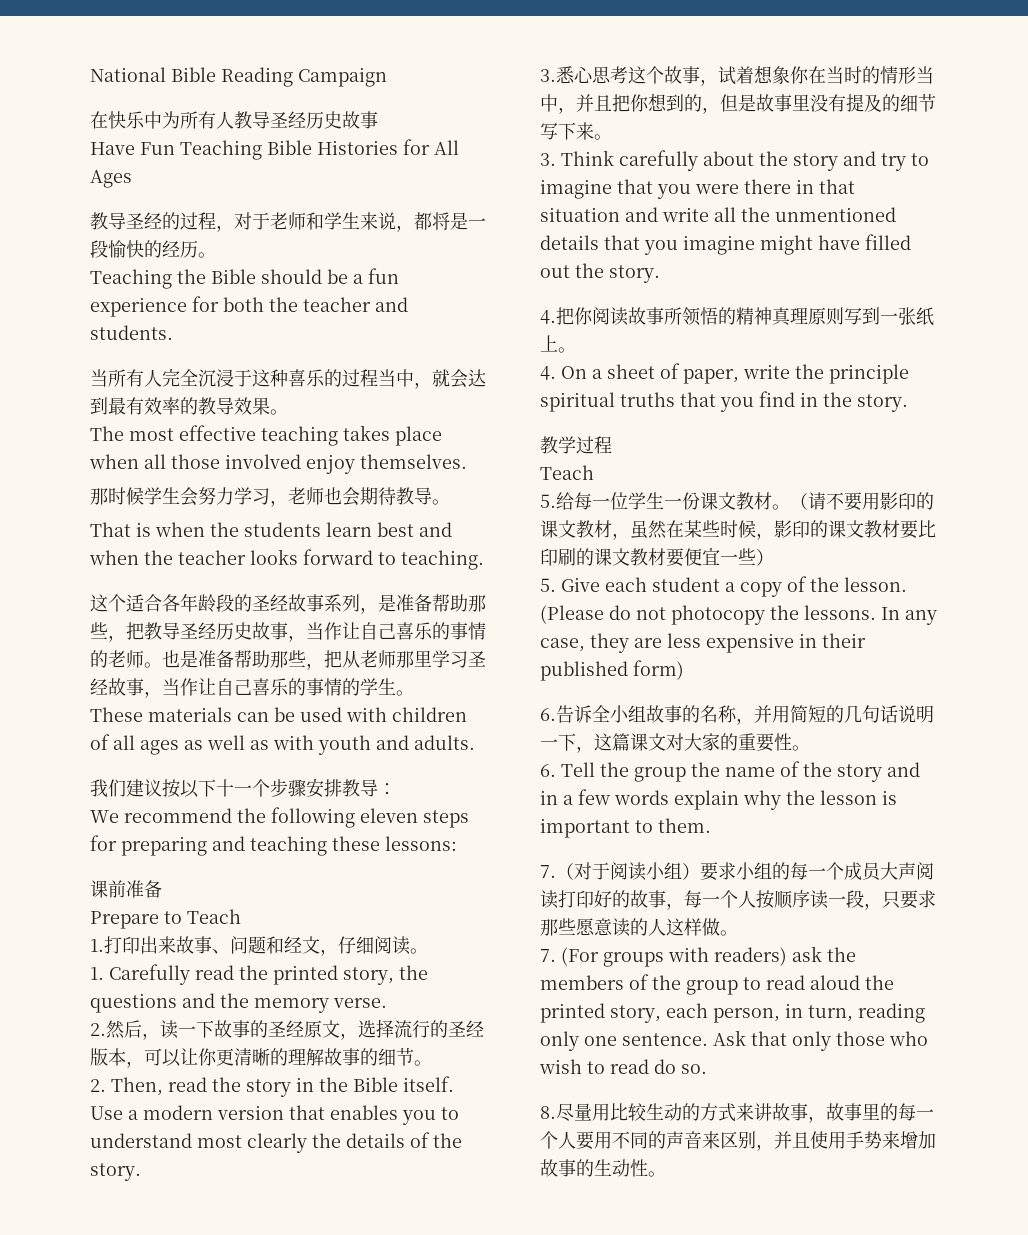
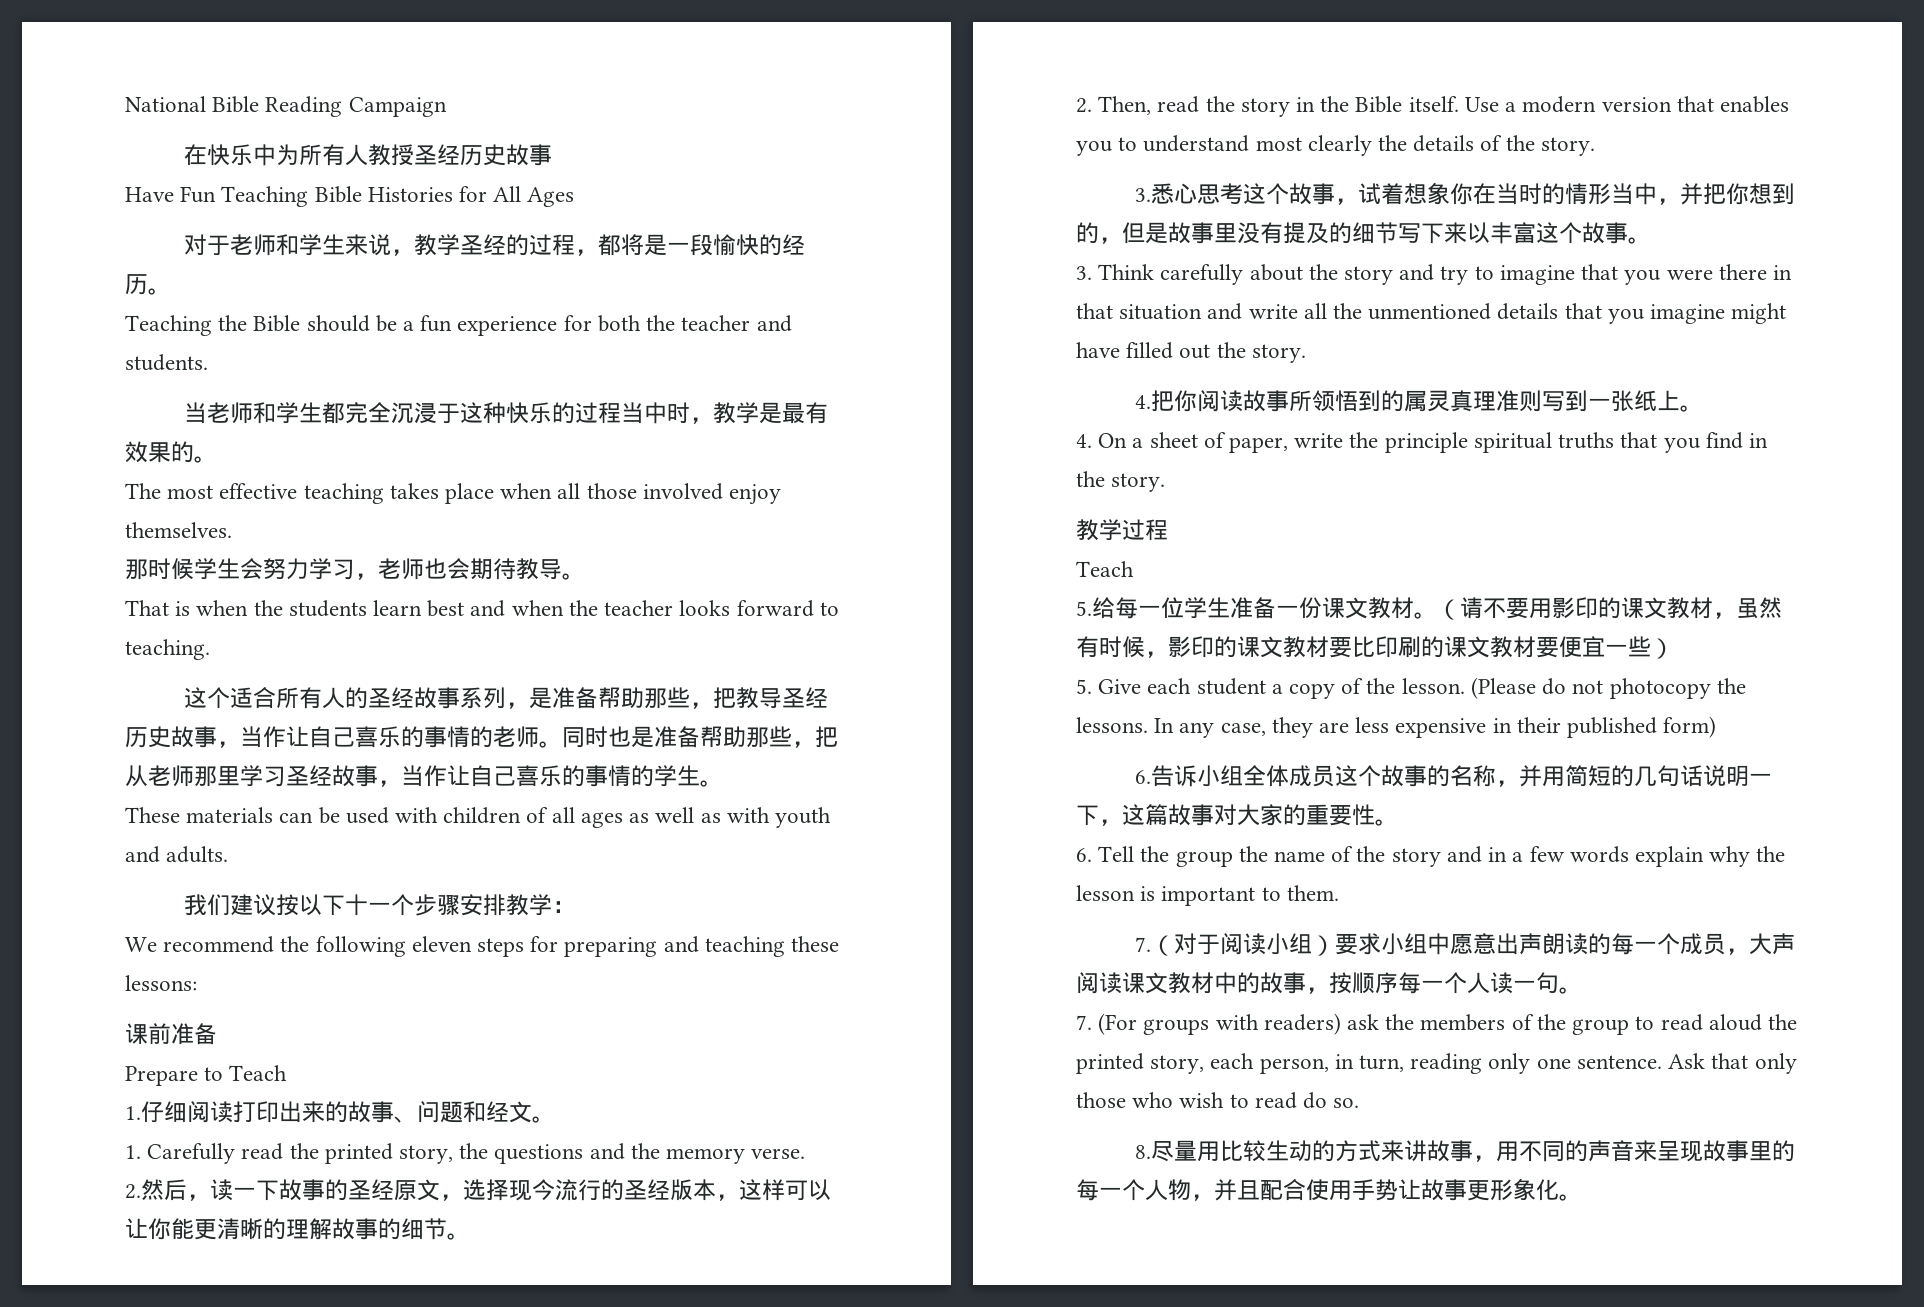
[252,111,270,129] 导 -> [391,144,415,166] 授
[90,212,234,232] 教导圣经的过程， -> (575, 197) none
(414, 228) none -> [414,234,599,256] 教学圣经的过程，
[108,369,162,387] 所有人 -> [207,402,346,424] 老师和学生都
[288,369,306,387] 喜 -> [506,402,530,424] 快
[414,369,486,389] [90,397,270,415] ，就会达到最有效率的教导效果 -> [667,402,829,424] [125,441,194,463] 时，教学是最有效果的
[162,593,234,613] 各年龄段 -> [276,687,346,709] 所有人
(162, 665) none -> [562,726,608,748] 同时
[360,779,378,797] 导 -> [529,894,553,916] 学
(104, 945) none -> [141,1101,233,1123] 仔细阅读
(176, 945) none -> [325,1101,348,1123] 的
[320,936,410,956] ，仔细阅读 -> (532, 1112) none
(394, 1028) none -> [509,1179,555,1201] 现今
(144, 1064) none -> [739,1179,785,1201] 这样
(217, 1057) none -> [171,1218,194,1240] 能
[594,95,612,111] 且 -> (1704, 194) none
(594, 131) none -> [1467,222,1628,244] 以丰富这个故事
[718,307,826,326] 的精神真理原 -> [1358,390,1520,412] 到的属灵真理准
(664, 500) none -> [1230,597,1276,619] 准备
[666,520,720,538] 在某些 -> [1076,636,1099,658] 有
[592,705,646,723] 全小组 -> [1197,765,1382,787] 小组全体成员这个
[630,733,666,751] 课文 -> [1168,804,1214,826] 故事
(772, 870) none -> [1427,933,1589,955] 中愿意出声朗读
(882, 871) none -> [1726,948,1750,955] ，
[558,890,612,908] 打印好 -> [1122,972,1237,994] 课文教材中
[684,890,936,910] [540,918,720,937] 每一个人按顺序读一段，只要求那些愿意读的人这样做 -> [1329,972,1559,994] 按顺序每一个人读一句
[826,1103,934,1121] [540,1131,936,1151] [540,1159,648,1177] 故事里的每一个人要用不同的声音来区别，并且使用手势来增加故事的生动性 -> [1496,1140,1796,1162] [1076,1178,1559,1201] 用不同的声音来呈现故事里的每一个人物，并且配合使用手势让故事更形象化

